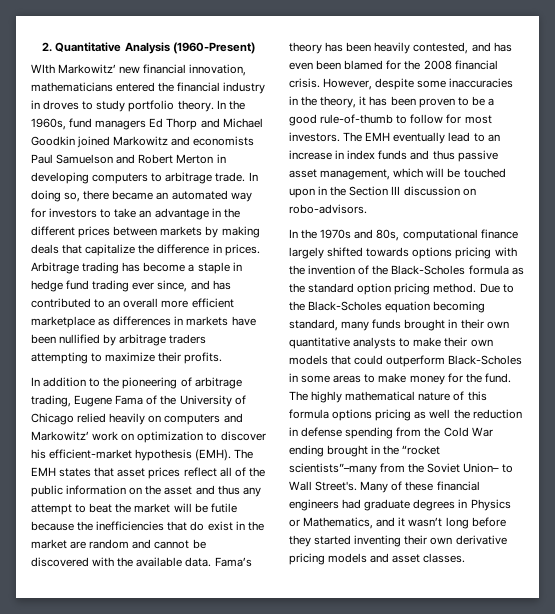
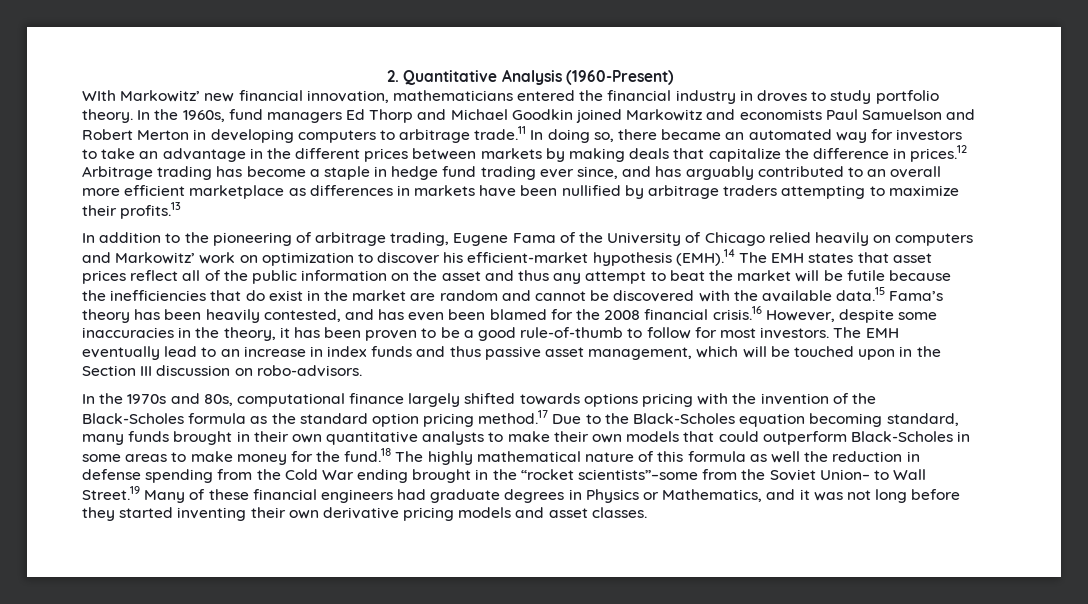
[215,172,246,182] trade. -> [474,126,527,140] trade.11
[224,244,260,256] prices. -> [910,145,968,162] prices.12
(231, 285) none -> [685,166,754,180] arguably
[184,352,223,364] profits. -> [120,202,182,219] profits.13
[195,449,232,461] (EMH). -> [675,249,735,266] (EMH).14
[185,557,212,567] data. -> [836,287,886,301] data.15
[289,78,320,88] crisis. -> [712,306,762,320] crisis.16
[433,283,477,293] method. -> [478,410,549,424] method.17
[484,373,511,383] fund. -> [344,448,392,462] fund.18
[332,409,412,421] options pricing -> (746, 456) none
[289,463,377,475] scientists”–many -> [578,469,699,480] scientists”–some
[315,481,358,491] Street's. -> [82,486,140,500] Street.19
[408,517,443,527] wasn’t -> [813,490,871,501] was not

